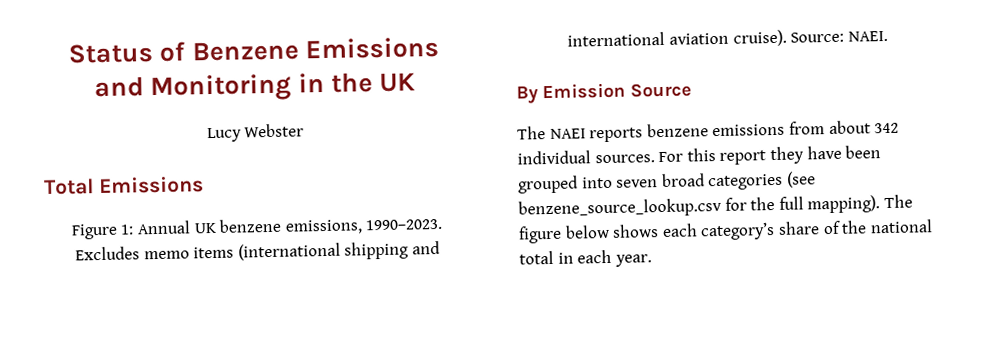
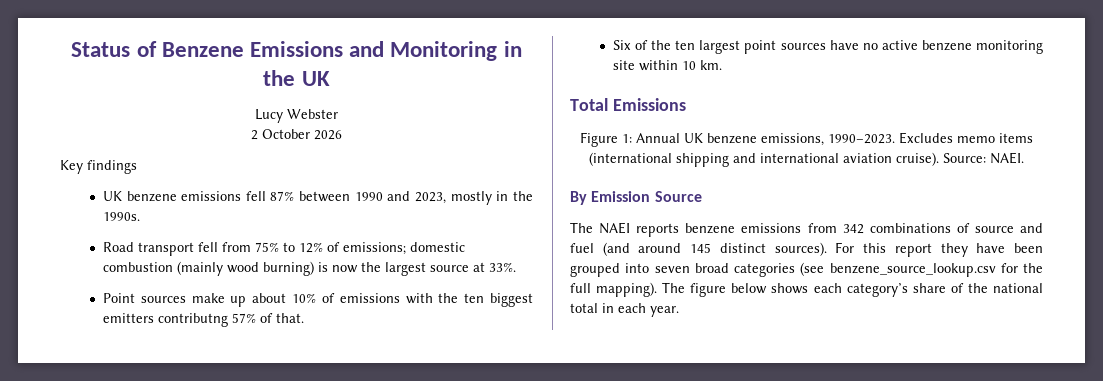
(305, 130) none -> [251,129,342,140] [60,160,137,174] [102,191,533,205] [102,212,140,221] [102,242,465,256] [102,261,516,276] [102,293,534,307] [102,313,304,327] [612,40,1043,54] [612,60,722,71] // 2 October 2026 // Key findings // UK benzene emissions fell 87% between 1990 and 2023, mostly in the 1990s. // Road transport fell from 75% to 12% of emissions; domestic combustion (mainly wood burning) is now the largest source at 33%. // Point sources make up about 10% of emissions with the ten biggest emitters contributng 57% of that. // Six of the ten largest point sources have no active benzene monitoring site within 10 km.
[828,120,900,135] [517,150,655,165] about 342 individual sources. -> [842,223,1043,234] [570,242,827,256] 342 combinations of source and fuel (and around 145 distinct sources).

